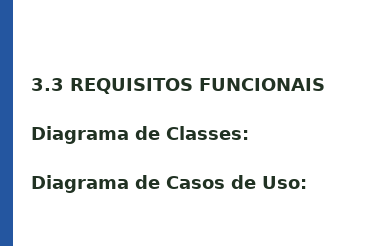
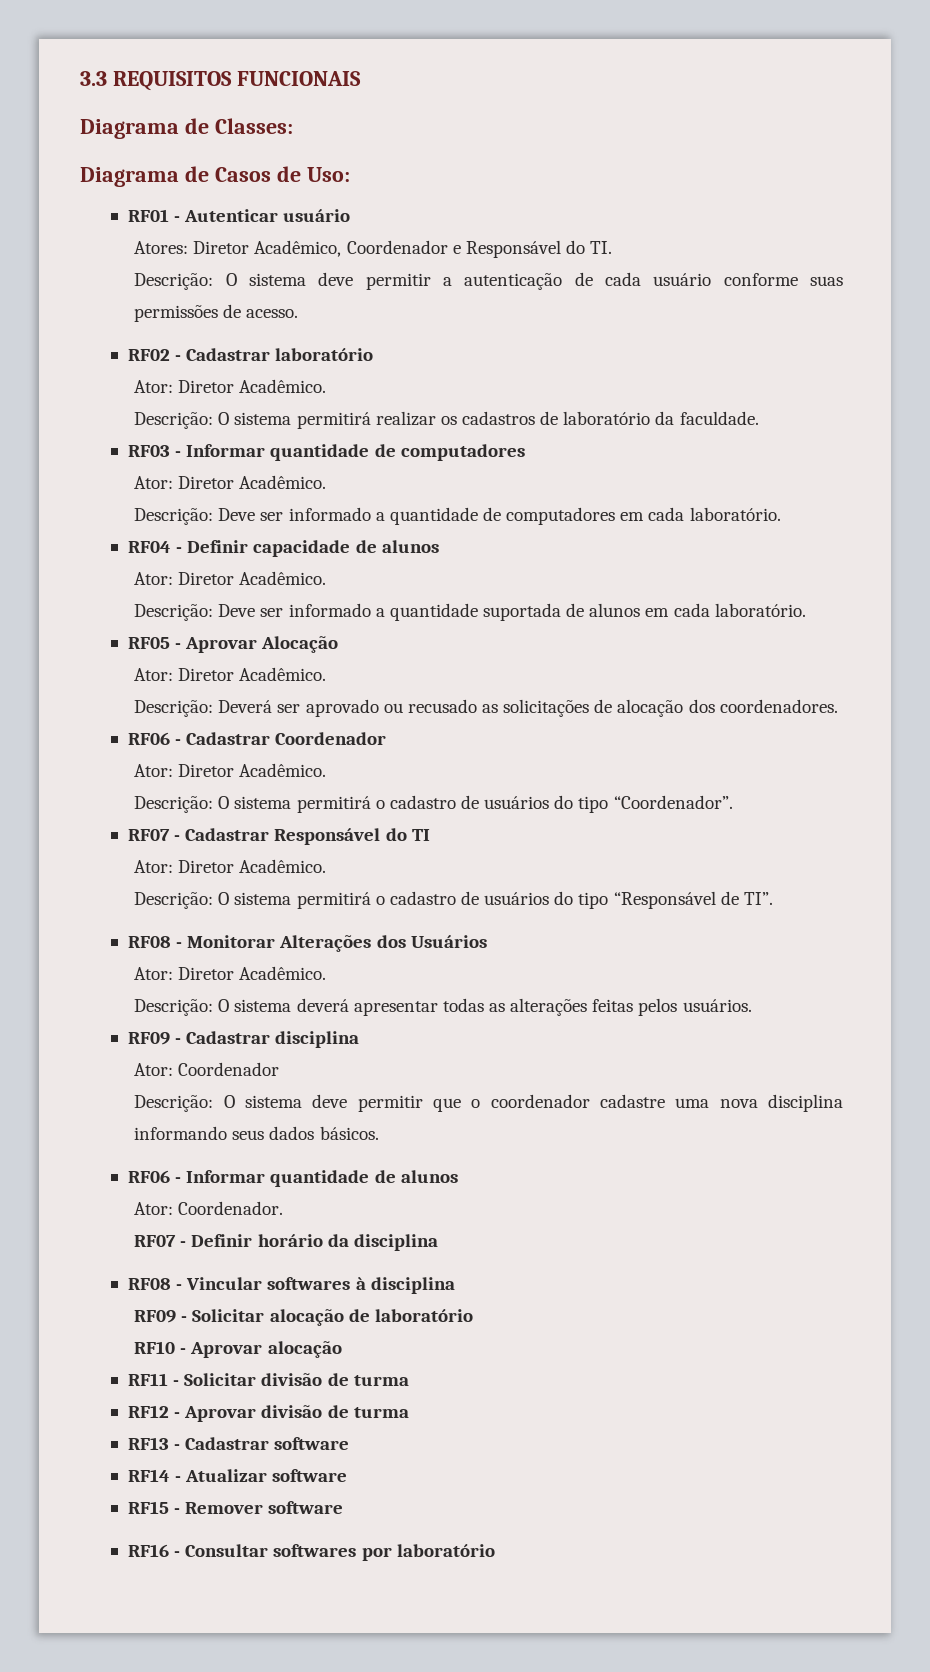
(307, 182) none -> [128,209,351,222] [134,240,613,258] [134,272,843,290] [134,304,299,322] [128,348,374,361] [134,379,327,393] [134,411,759,429] [128,444,525,461] [134,475,327,489] [134,507,781,525] [128,540,439,557] [134,571,327,585] [134,603,806,621] [128,636,339,653] [134,667,327,681] [134,699,838,717] [128,732,387,745] [134,763,327,777] [134,795,733,813] [128,828,430,845] [134,859,327,873] [134,891,773,909] [128,935,487,952] [134,966,327,980] [134,998,752,1016] [128,1031,360,1048] [134,1062,280,1076] [134,1094,843,1112] [134,1126,379,1140] [128,1170,458,1187] [134,1201,284,1215] [134,1234,438,1251] [128,1277,455,1294] [134,1309,473,1326] [134,1341,342,1358] [128,1373,409,1386] [128,1405,409,1422] [128,1437,350,1450] [128,1469,348,1482] [128,1501,344,1514] [128,1544,495,1561] // RF01 - Autenticar usuário // Atores: Diretor Acadêmico, Coordenador e Responsável do TI. // Descrição: O sistema deve permitir a autenticação de cada usuário conforme suas permissões de acesso. // RF02 - Cadastrar laboratório // Ator: Diretor Acadêmico. // Descrição: O sistema permitirá realizar os cadastros de laboratório da faculdade. // RF03 - Informar quantidade de computadores // Ator: Diretor Acadêmico. // Descrição: Deve ser informado a quantidade de computadores em cada laboratório. // RF04 - Definir capacidade de alunos // Ator: Diretor Acadêmico. // Descrição: Deve ser informado a quantidade suportada de alunos em cada laboratório. // RF05 - Aprovar Alocação // Ator: Diretor Acadêmico. // Descrição: Deverá ser aprovado ou recusado as solicitações de alocação dos coordenadores. // RF06 - Cadastrar Coordenador // Ator: Diretor Acadêmico. // Descrição: O sistema permitirá o cadastro de usuários do tipo “Coordenador”. // RF07 - Cadastrar Responsável do TI // Ator: Diretor Acadêmico. // Descrição: O sistema permitirá o cadastro de usuários do tipo “Responsável de TI”. // RF08 - Monitorar Alterações dos Usuários // Ator: Diretor Acadêmico. // Descrição: O sistema deverá apresentar todas as alterações feitas pelos usuários. // RF09 - Cadastrar disciplina // Ator: Coordenador // Descrição: O sistema deve permitir que o coordenador cadastre uma nova disciplina informando seus dados básicos. // RF06 - Informar quantidade de alunos // Ator: Coordenador. // RF07 - Definir horário da disciplina // RF08 - Vincular softwares à disciplina // RF09 - Solicitar alocação de laboratório // RF10 - Aprovar alocação // RF11 - Solicitar divisão de turma // RF12 - Aprovar divisão de turma // RF13 - Cadastrar software // RF14 - Atualizar software // RF15 - Remover software // RF16 - Consultar softwares por laboratório

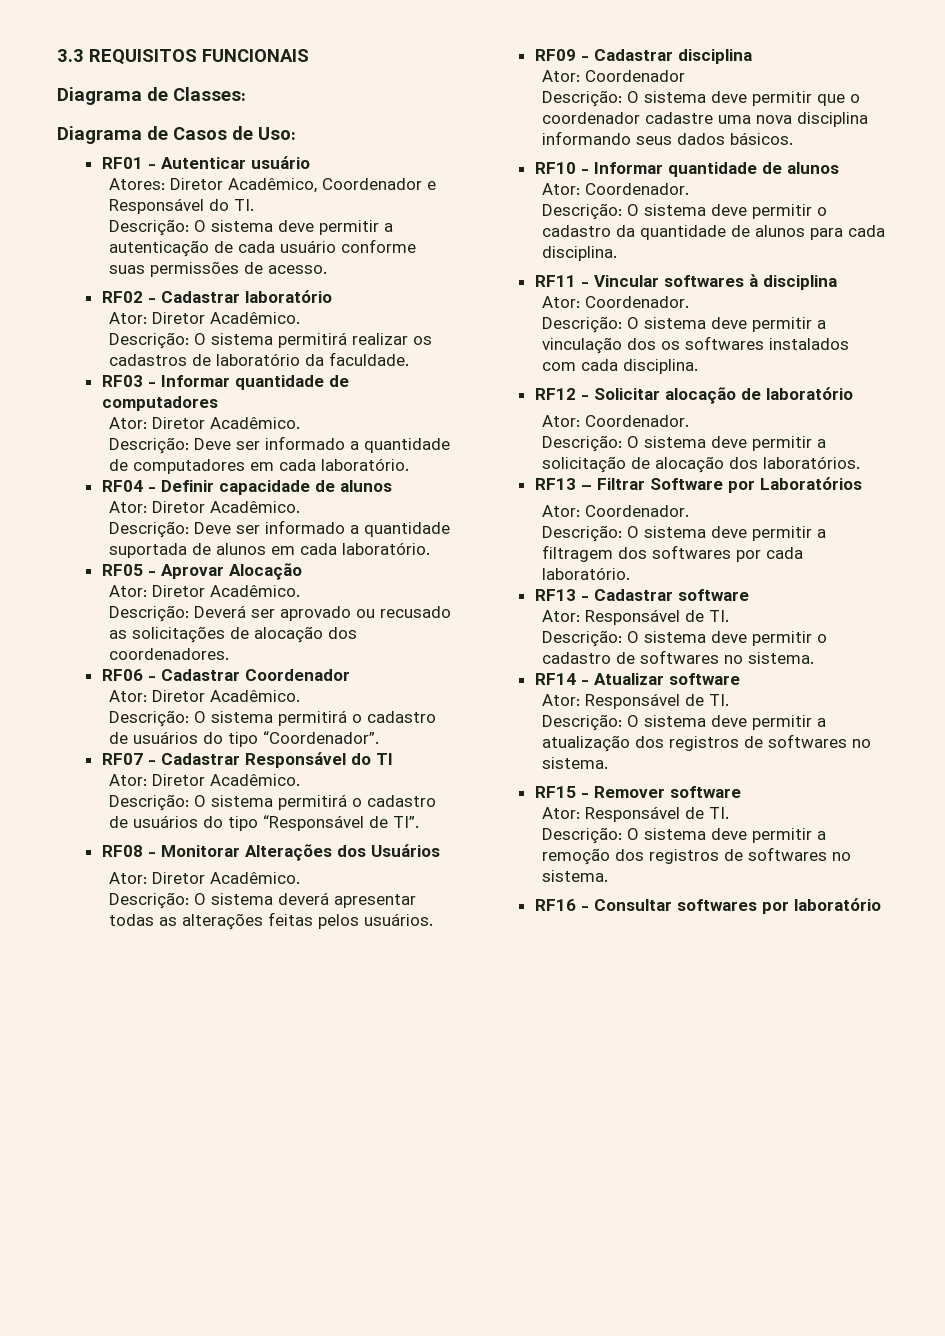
[128,1170,171,1183] RF06 -> [534,162,576,174] RF10
[134,1234,438,1251] [128,1278,172,1290] RF07 - Definir horário da disciplina // RF08 -> [542,203,828,220] [542,225,886,240] [542,246,618,261] [534,275,576,287] Descrição: O sistema deve permitir o cadastro da quantidade de alunos para cada disciplina. // RF11
[134,1310,177,1323] RF09 -> [542,296,690,308] [542,316,827,333] [542,336,850,354] [542,359,699,374] [534,388,576,400] Ator: Coordenador. // Descrição: O sistema deve permitir a vinculação dos os softwares instalados com cada disciplina. // RF12
[134,1341,342,1358] [128,1373,409,1386] [128,1405,409,1422] [128,1437,350,1450] [128,1469,348,1482] [128,1501,344,1514] RF10 - Aprovar alocação // RF11 - Solicitar divisão de turma // RF12 - Aprovar divisão de turma // RF13 - Cadastrar software // RF14 - Atualizar software // RF15 - Remover software -> [542,415,690,427] [542,435,827,452] [542,456,861,473] [534,477,862,493] [542,505,690,517] [542,525,827,542] [542,545,804,562] [542,567,631,580] [534,589,749,601] [542,609,730,625] [542,630,828,647] [542,650,815,664] [534,673,740,685] [542,693,730,709] [542,714,827,731] [542,734,872,752] [542,757,609,769] [534,786,741,798] [542,806,730,822] [542,827,827,844] [542,847,852,865] [542,870,609,882] Ator: Coordenador. // Descrição: O sistema deve permitir a solicitação de alocação dos laboratórios. // RF13 – Filtrar Software por Laboratórios // Ator: Coordenador. // Descrição: O sistema deve permitir a filtragem dos softwares por cada laboratório. // RF13 - Cadastrar software // Ator: Responsável de TI. // Descrição: O sistema deve permitir o cadastro de softwares no sistema. // RF14 - Atualizar software // Ator: Responsável de TI. // Descrição: O sistema deve permitir a atualização dos registros de softwares no sistema. // RF15 - Remover software // Ator: Responsável de TI. // Descrição: O sistema deve permitir a remoção dos registros de softwares no sistema.

